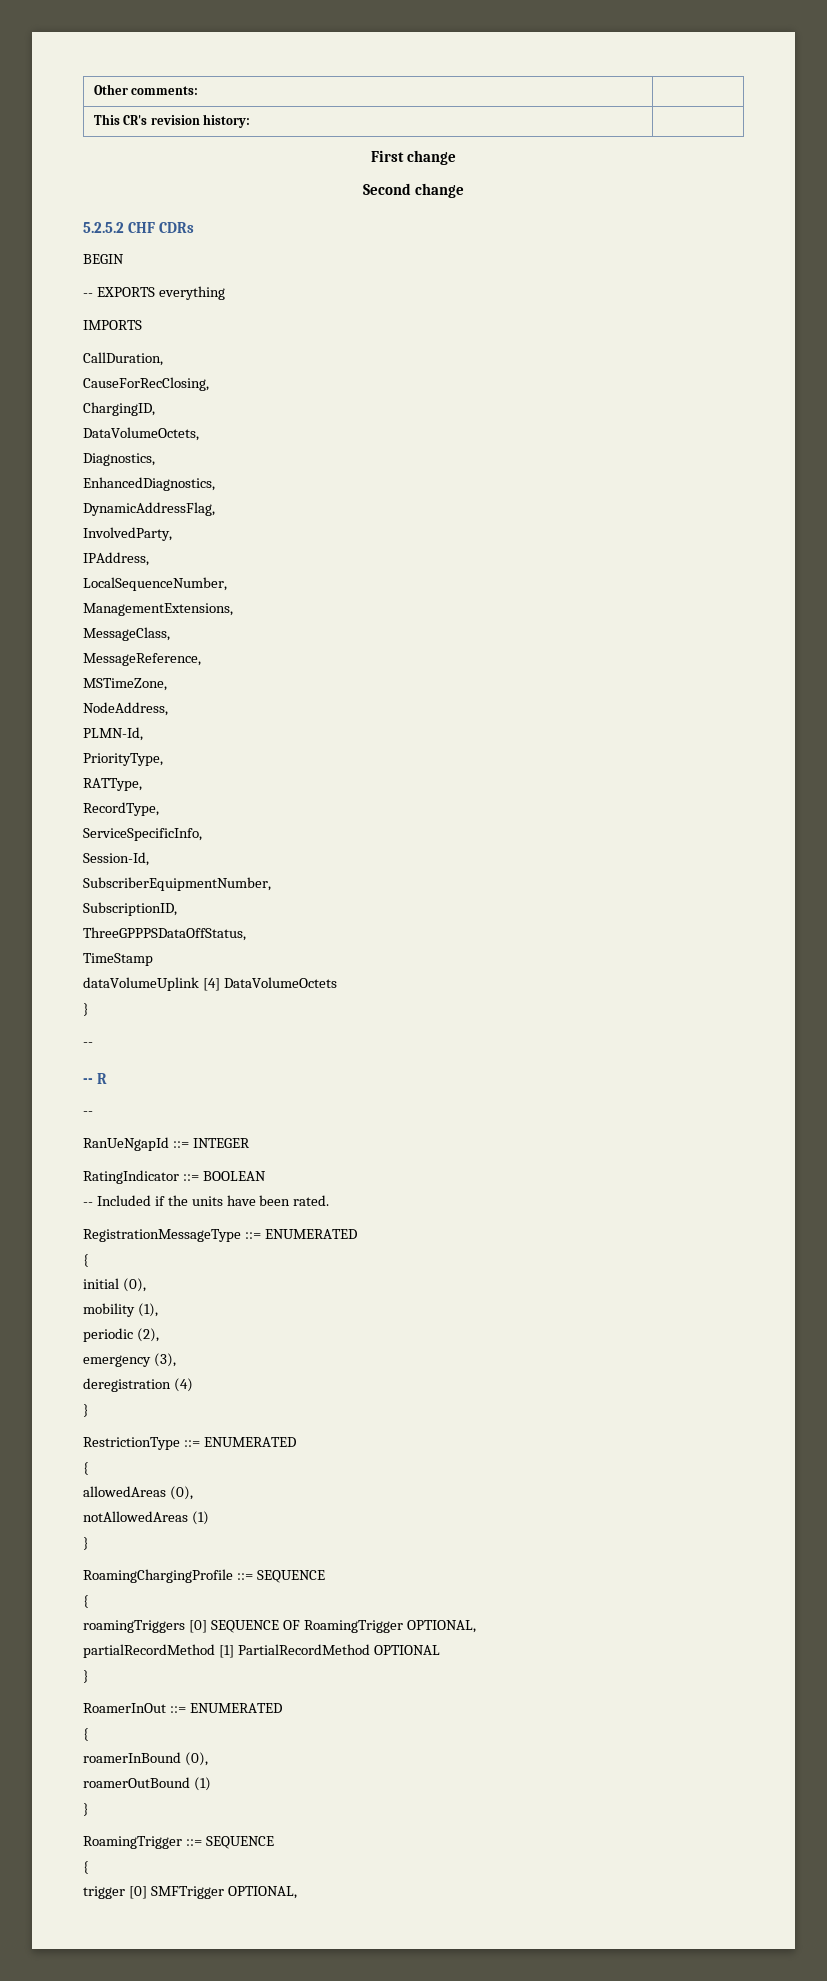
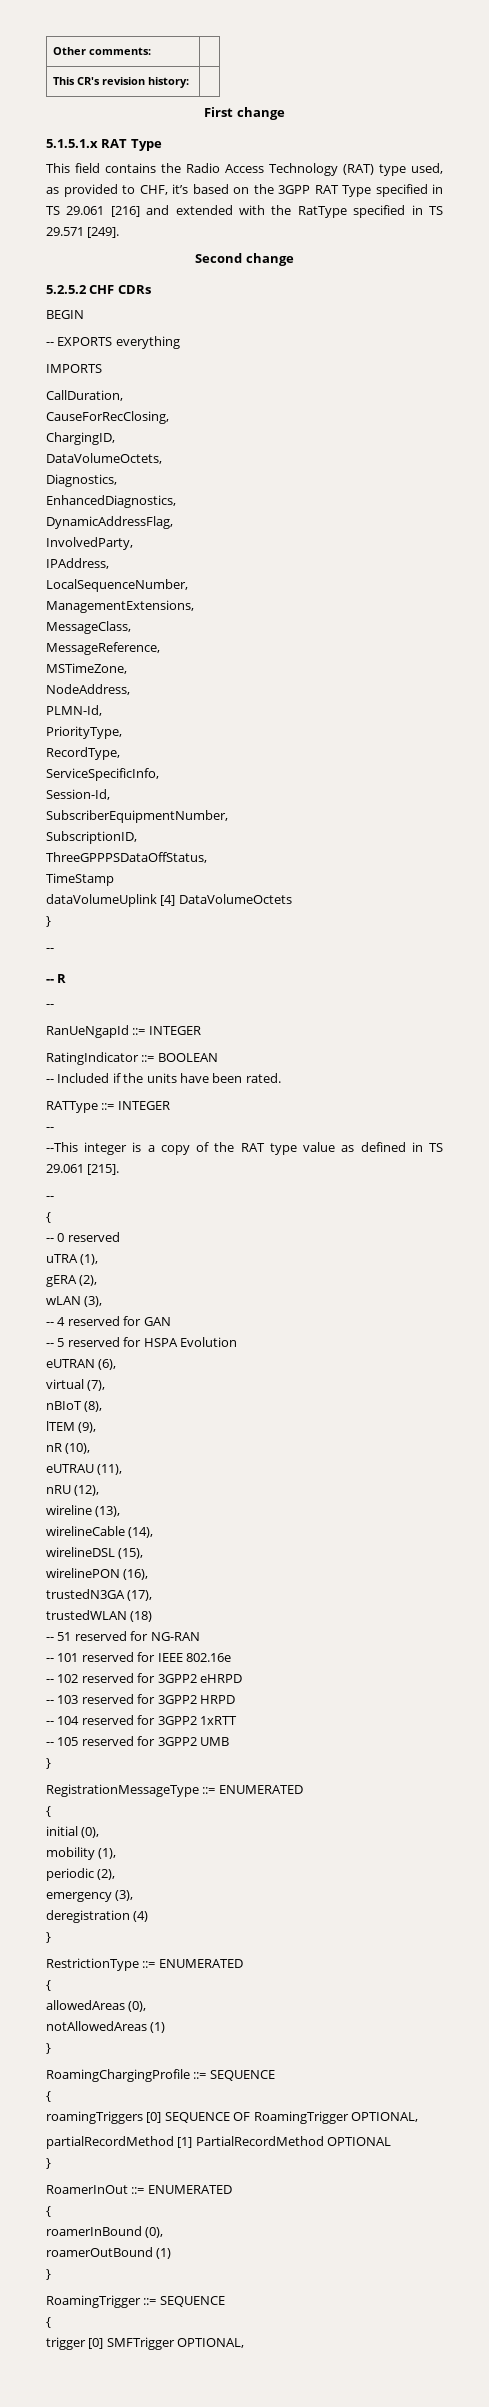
(456, 157) none -> [46,139,162,151] [46,163,443,176] [46,184,443,197] [46,205,443,218] [46,227,120,238] // 5.1.5.1.x RAT Type // This field contains the Radio Access Technology (RAT) type used, as provided to CHF, it’s based on the 3GPP RAT Type specified in TS 29.061 [216] and extended with the RatType specified in TS 29.571 [249].
[83,778,142,791] // RATType, -> (122, 732) none
(330, 1200) none -> [46,1101,170,1113] [46,1127,54,1131] [46,1142,443,1155] [46,1164,120,1175] [46,1196,54,1200] [46,1212,51,1223] [46,1232,120,1242] [46,1254,99,1265] [46,1275,98,1287] [46,1296,103,1307] [46,1316,171,1326] [46,1337,237,1347] [46,1359,117,1370] [46,1379,106,1391] [46,1401,103,1412] [46,1421,97,1433] [46,1443,91,1454] [46,1464,123,1475] [46,1485,100,1496] [46,1505,121,1517] [46,1526,154,1538] [46,1547,144,1559] [46,1568,149,1580] [46,1589,153,1601] [46,1610,153,1622] [46,1631,200,1641] [46,1652,231,1662] [46,1673,242,1683] [46,1694,235,1704] [46,1715,237,1725] [46,1736,229,1746] [46,1758,51,1769] // RATType ::= INTEGER // -- // --This integer is a copy of the RAT type value as defined in TS 29.061 [215]. // -- // { // -- 0 reserved // uTRA (1), // gERA (2), // wLAN (3), // -- 4 reserved for GAN // -- 5 reserved for HSPA Evolution // eUTRAN (6), // virtual (7), // nBIoT (8), // lTEM (9), // nR (10), // eUTRAU (11), // nRU (12), // wireline (13), // wirelineCable (14), // wirelineDSL (15), // wirelinePON (16), // trustedN3GA (17), // trustedWLAN (18) // -- 51 reserved for NG-RAN // -- 101 reserved for IEEE 802.16e // -- 102 reserved for 3GPP2 eHRPD // -- 103 reserved for 3GPP2 HRPD // -- 104 reserved for 3GPP2 1xRTT // -- 105 reserved for 3GPP2 UMB // }

